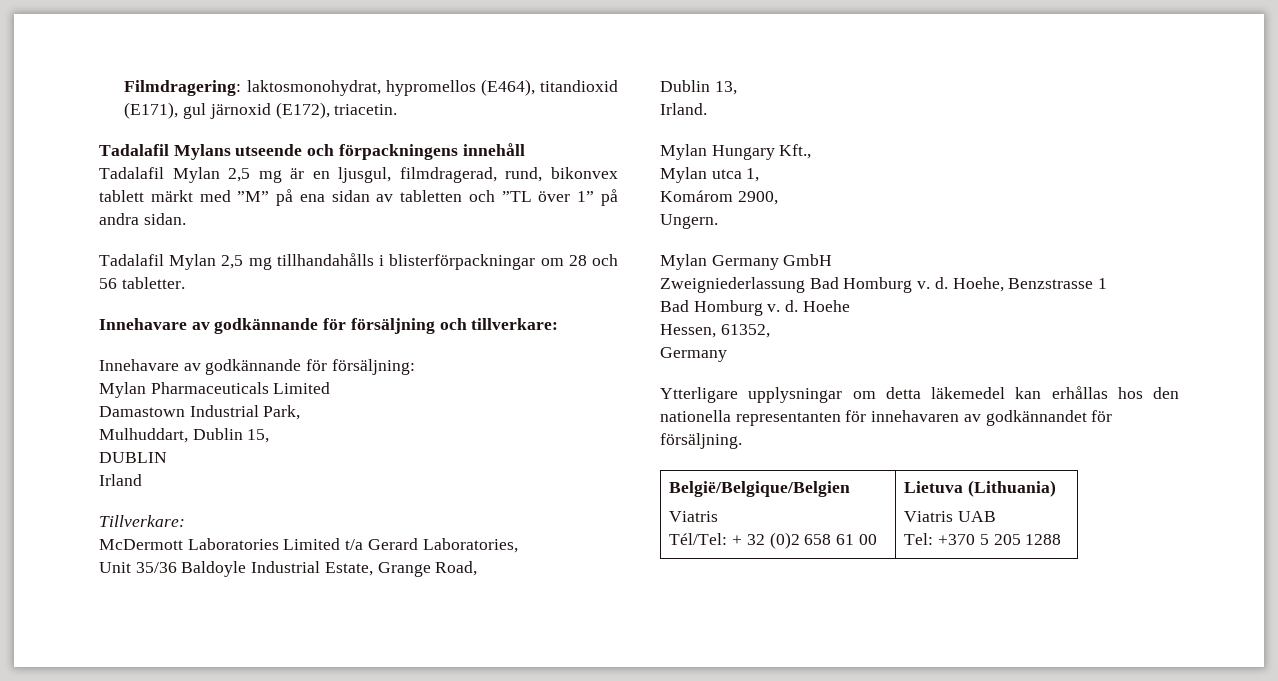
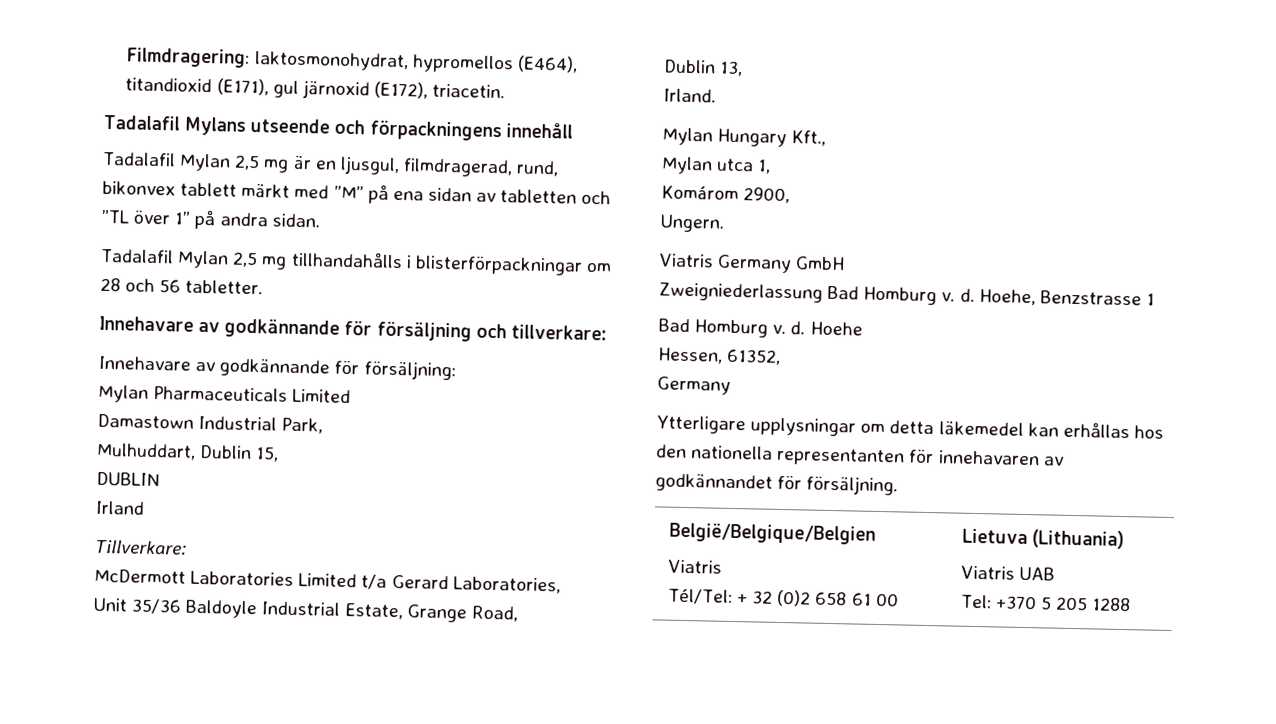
[660,254,707,270] Mylan -> [659,253,714,268] Viatris

